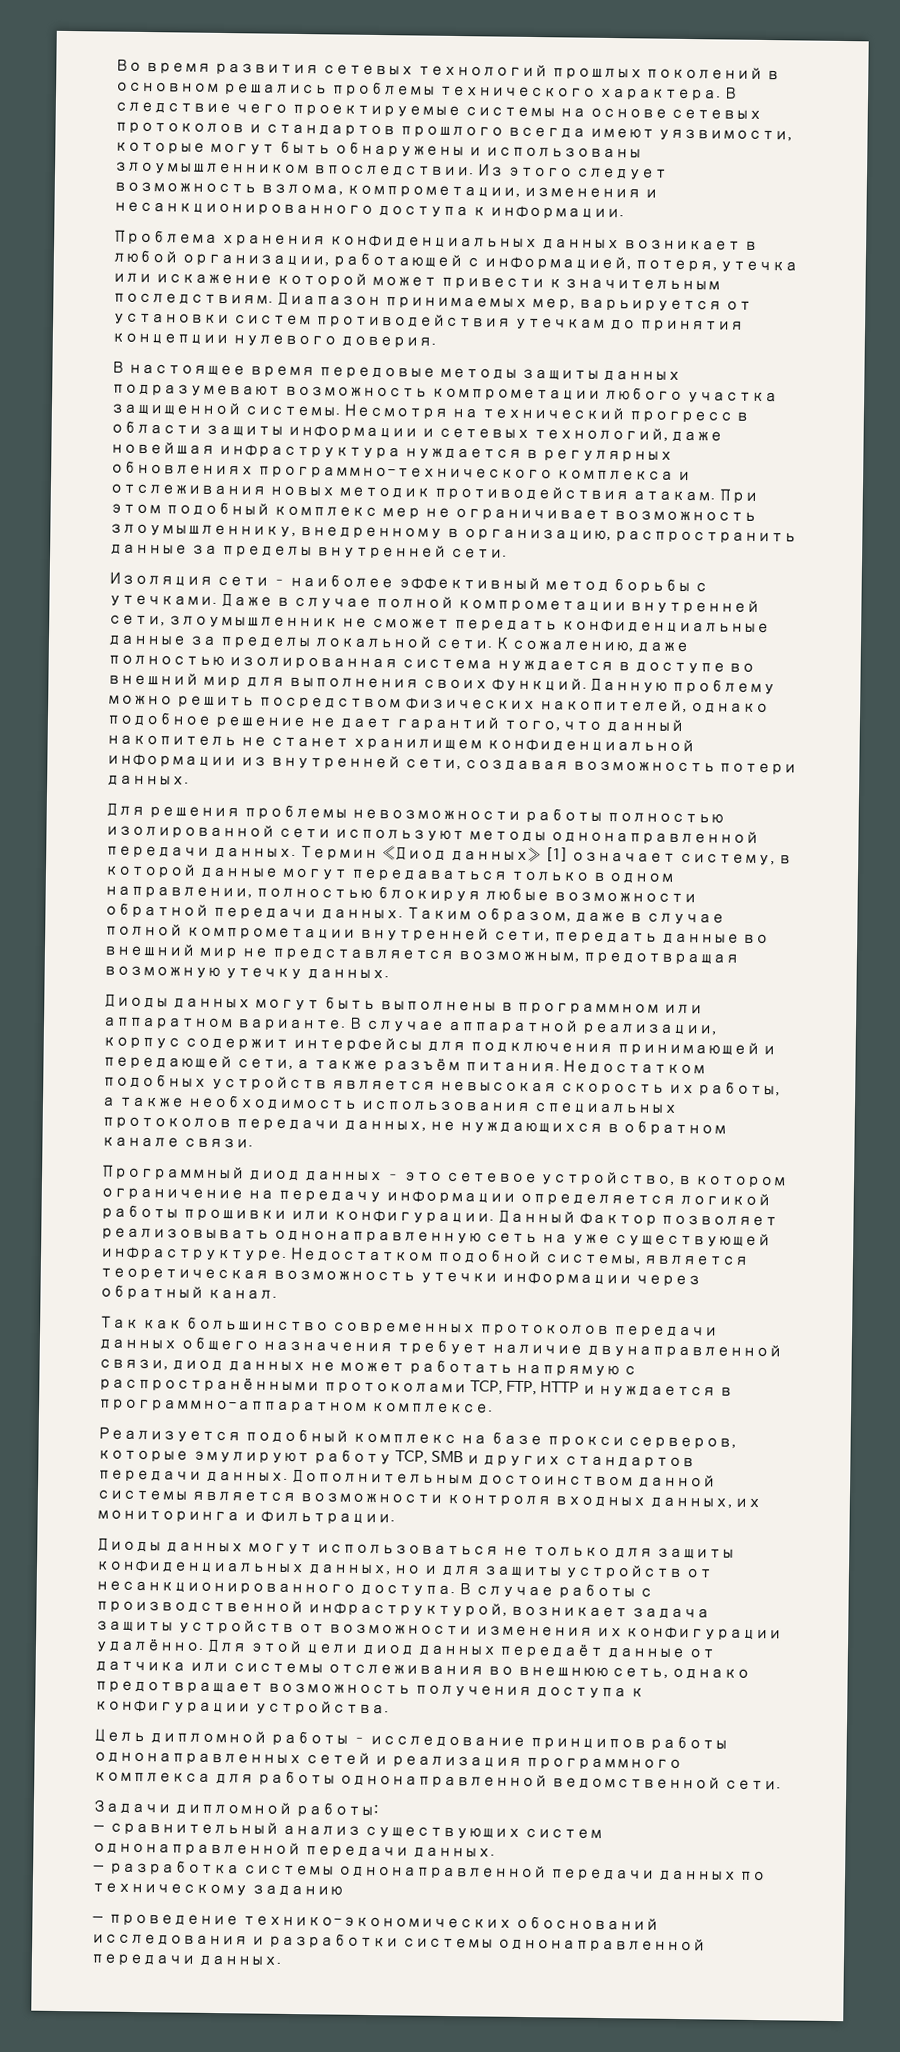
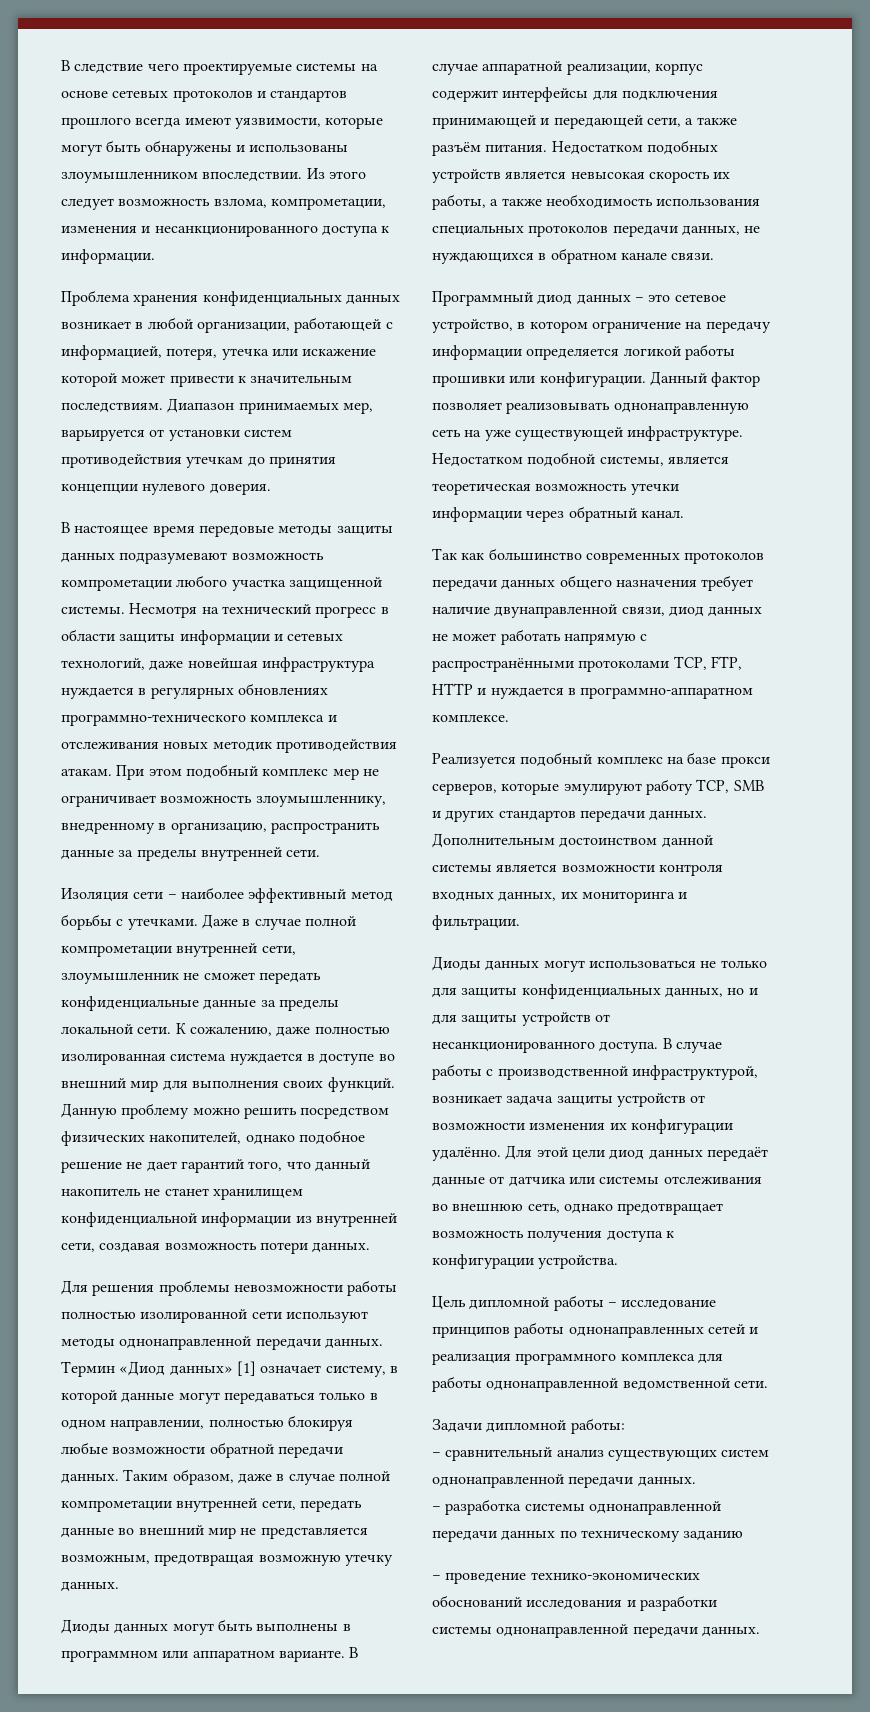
[115,58,781,81] [115,81,721,101] Во время развития сетевых технологий прошлых поколений в основном решались проблемы технического характера. -> (61, 65) none

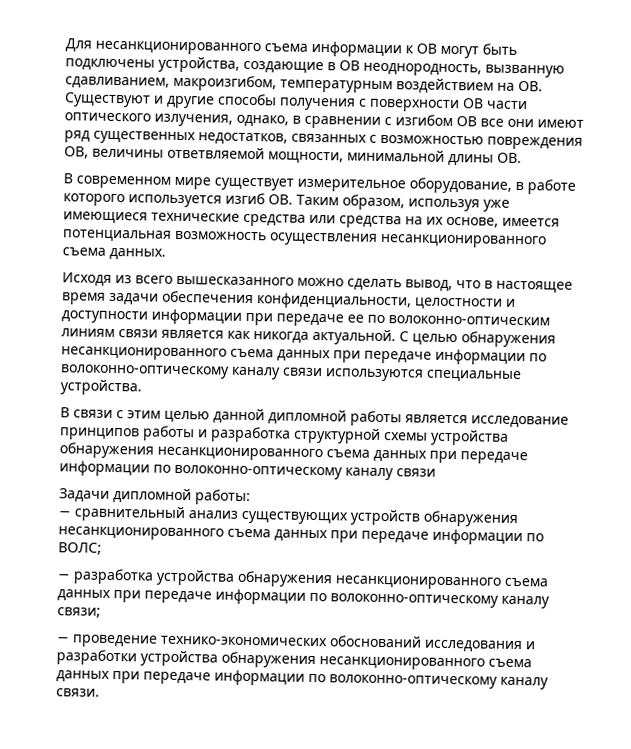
[61,60,378,75] [61,90,348,102] [61,117,384,129] [61,140,349,156] [61,168,366,183] [61,198,386,210] [61,225,390,237] [61,249,155,264] [61,290,400,306] [61,317,393,333] [61,345,377,360] [61,373,353,387] [61,398,373,414] [61,429,292,441] [61,454,336,468] [61,483,271,495] [61,522,393,537] [61,552,324,564] [61,575,382,591] [61,603,389,618] [61,629,344,645] [61,657,375,672] [61,683,328,699] [61,714,337,726] [61,739,397,753] [61,764,379,780] [61,795,386,807] [61,822,380,834] [61,847,321,861] [61,887,393,903] [61,914,356,930] [61,943,296,957] [61,972,321,984] [61,996,339,1011] [61,1023,390,1037] [61,1053,395,1065] [61,1077,395,1092] [61,1103,390,1119] [61,1130,365,1146] [61,1159,370,1173] [61,1188,303,1200] [61,1212,397,1227] [61,1242,371,1254] [61,1280,398,1296] [61,1309,368,1323] [61,1336,383,1350] [61,1361,398,1377] [61,1390,378,1404] [61,1415,353,1431] [61,1442,343,1458] [61,1469,390,1485] [61,1498,362,1512] [61,1525,368,1539] [61,1554,393,1566] [61,1581,119,1592] [61,1619,351,1635] [61,1647,359,1662] [432,61,703,75] [432,87,718,102] [432,115,737,129] [432,140,718,156] [432,169,731,183] [432,194,761,210] [432,225,761,237] [432,248,715,264] [432,291,726,306] [432,319,771,333] [432,344,735,360] [432,371,761,387] [432,402,749,414] [432,426,744,441] [432,452,729,467] [432,483,679,495] [432,506,684,522] [432,548,765,564] [432,575,754,591] [432,604,763,618] [432,629,648,645] [432,656,742,672] [432,683,754,699] [432,714,509,722] [432,752,770,768] [432,779,764,795] [432,810,708,822] [432,833,713,848] [432,864,723,876] [432,891,688,903] [432,915,520,930] [432,956,767,972] [432,984,758,999] [432,1012,610,1026] [432,1038,722,1053] [432,1064,758,1080] [432,1093,706,1107] [432,1119,733,1134] [432,1145,768,1161] [432,1176,762,1187] [432,1203,724,1215] [432,1230,674,1242] [432,1254,619,1269] [432,1296,466,1310] В следствие чего проектируемые системы на основе сетевых протоколов и стандартов прошлого всегда имеют уязвимости, которые могут быть обнаружены и использованы злоумышленником впоследствии. Из этого следует возможность взлома, компрометации, изменения и несанкционированного доступа к информации. // Проблема хранения конфиденциальных данных возникает в любой организации, работающей с информацией, потеря, утечка или искажение которой может привести к значительным последствиям. Диапазон принимаемых мер, варьируется от установки систем противодействия утечкам до принятия концепции нулевого доверия. // В настоящее время передовые методы защиты данных подразумевают возможность компрометации любого участка защищенной системы. Несмотря на технический прогресс в области защиты информации и сетевых технологий, даже новейшая инфраструктура нуждается в регулярных обновлениях программно-технического комплекса и отслеживания новых методик противодействия атакам. При этом подобный комплекс мер не ограничивает возможность злоумышленнику, внедренному в организацию, распространить данные за пределы внутренней сети. // Изоляция сети – наиболее эффективный метод борьбы с утечками. Даже в случае полной компрометации внутренней сети, злоумышленник не сможет передать конфиденциальные данные за пределы локальной сети. К сожалению, даже полностью изолированная система нуждается в доступе во внешний мир для выполнения своих функций. Данную проблему можно решить посредством физических накопителей, однако подобное решение не дает гарантий того, что данный накопитель не станет хранилищем конфиденциальной информации из внутренней сети, создавая возможность потери данных. // Для решения проблемы невозможности работы полностью изолированной сети используют методы однонаправленной передачи данных. Термин «Диод данных» [1] означает систему, в которой данные могут передаваться только в одном направлении, полностью блокируя любые возможности обратной передачи данных. Таким образом, даже в случае полной компрометации внутренней сети, передать данные во внешний мир не представляется возможным, предотвращая возможную утечку данных. // Диоды данных могут быть выполнены в программном или аппаратном варианте. В случае аппаратной реализации, корпус содержит интерфейсы для подключения принимающей и передающей сети, а также разъём питания. Недостатком подобных устройств является невысокая скорость их работы, а также необходимость использования специальных протоколов передачи данных, не нуждающихся в обратном канале связи. // Программный диод данных – это сетевое устройство, в котором ограничение на передачу информации определяется логикой работы прошивки или конфигурации. Данный фактор позволяет реализовывать однонаправленную сеть на уже существующей инфраструктуре. Недостатком подобной системы, является теоретическая возможность утечки информации через обратный канал. // Так как большинство современных протоколов передачи данных общего назначения требует наличие двунаправленной связи, диод данных не может работать напрямую с распространёнными протоколами TCP, FTP, HTTP и нуждается в программно-аппаратном комплексе. // Реализуется подобный комплекс на базе прокси серверов, которые эмулируют работу TCP, SMB и других стандартов передачи данных. Дополнительным достоинством данной системы является возможности контроля входных данных, их мониторинга и фильтрации. // Диоды данных могут использоваться не только для защиты конфиденциальных данных, но и для защиты устройств от несанкционированного доступа. В случае работы с производственной инфраструктурой, возникает задача защиты устройств от возможности изменения их конфигурации удалённо. Для этой цели диод данных передаёт данные от датчика или системы отслеживания во внешнюю сеть, однако предотвращает возможность получения доступа к конфигурации устройства. // Цель -> [65,38,517,59] [65,56,565,78] [65,74,543,94] [64,92,528,113] [64,112,584,129] [64,130,583,150] [64,146,522,166] [63,173,576,195] [63,192,510,212] [63,211,560,229] [62,229,547,249] [62,247,166,260] [62,272,573,293] [62,290,516,310] [61,308,550,327] [61,328,556,348] [61,346,547,366] [60,364,522,383] [60,379,142,396] [60,407,265,424] Для несанкционированного съема информации к ОВ могут быть подключены устройства, создающие в ОВ неоднородность, вызванную сдавливанием, макроизгибом, температурным воздействием на ОВ. Существуют и другие способы получения с поверхности ОВ части оптического излучения, однако, в сравнении с изгибом ОВ все они имеют ряд существенных недостатков, связанных с возможностью повреждения ОВ, величины ответвляемой мощности, минимальной длины ОВ. // В современном мире существует измерительное оборудование, в работе которого используется изгиб ОВ. Таким образом, используя уже имеющиеся технические средства или средства на их основе, имеется потенциальная возможность осуществления несанкционированного съема данных. // Исходя из всего вышесказанного можно сделать вывод, что в настоящее время задачи обеспечения конфиденциальности, целостности и доступности информации при передаче ее по волоконно-оптическим линиям связи является как никогда актуальной. С целью обнаружения несанкционированного съема данных при передаче информации по волоконно-оптическому каналу связи используются специальные устройства. // В связи с этим целью данной
[607,1302,617,1307] – -> [405,414,468,424] является
[568,1324,759,1338] [432,1353,723,1365] [432,1376,768,1392] однонаправленных сетей и реализация программного комплекса для работы однонаправленной ведомственной сети. -> [198,426,509,446] [59,442,528,465] [59,460,436,481] и разработка структурной схемы устройства обнаружения несанкционированного съема данных при передаче информации по волоконно-оптическому каналу связи
[721,1449,770,1457] [432,1474,696,1488] [432,1499,721,1515] [432,1530,744,1542] систем однонаправленной передачи данных. // − разработка системы однонаправленной передачи данных по техническому заданию -> [350,509,518,528] [58,526,544,546] [58,542,102,555] [57,568,548,590] [57,588,550,609] [57,607,101,618] устройств обнаружения несанкционированного съема данных при передаче информации по ВОЛС; // − разработка устройства обнаружения несанкционированного съема данных при передаче информации по волоконно-оптическому каналу связи;
[432,1624,760,1638] системы однонаправленной передачи данных. -> [140,650,532,671] [56,669,549,690] [56,688,100,697] устройства обнаружения несанкционированного съема данных при передаче информации по волоконно-оптическому каналу связи.

